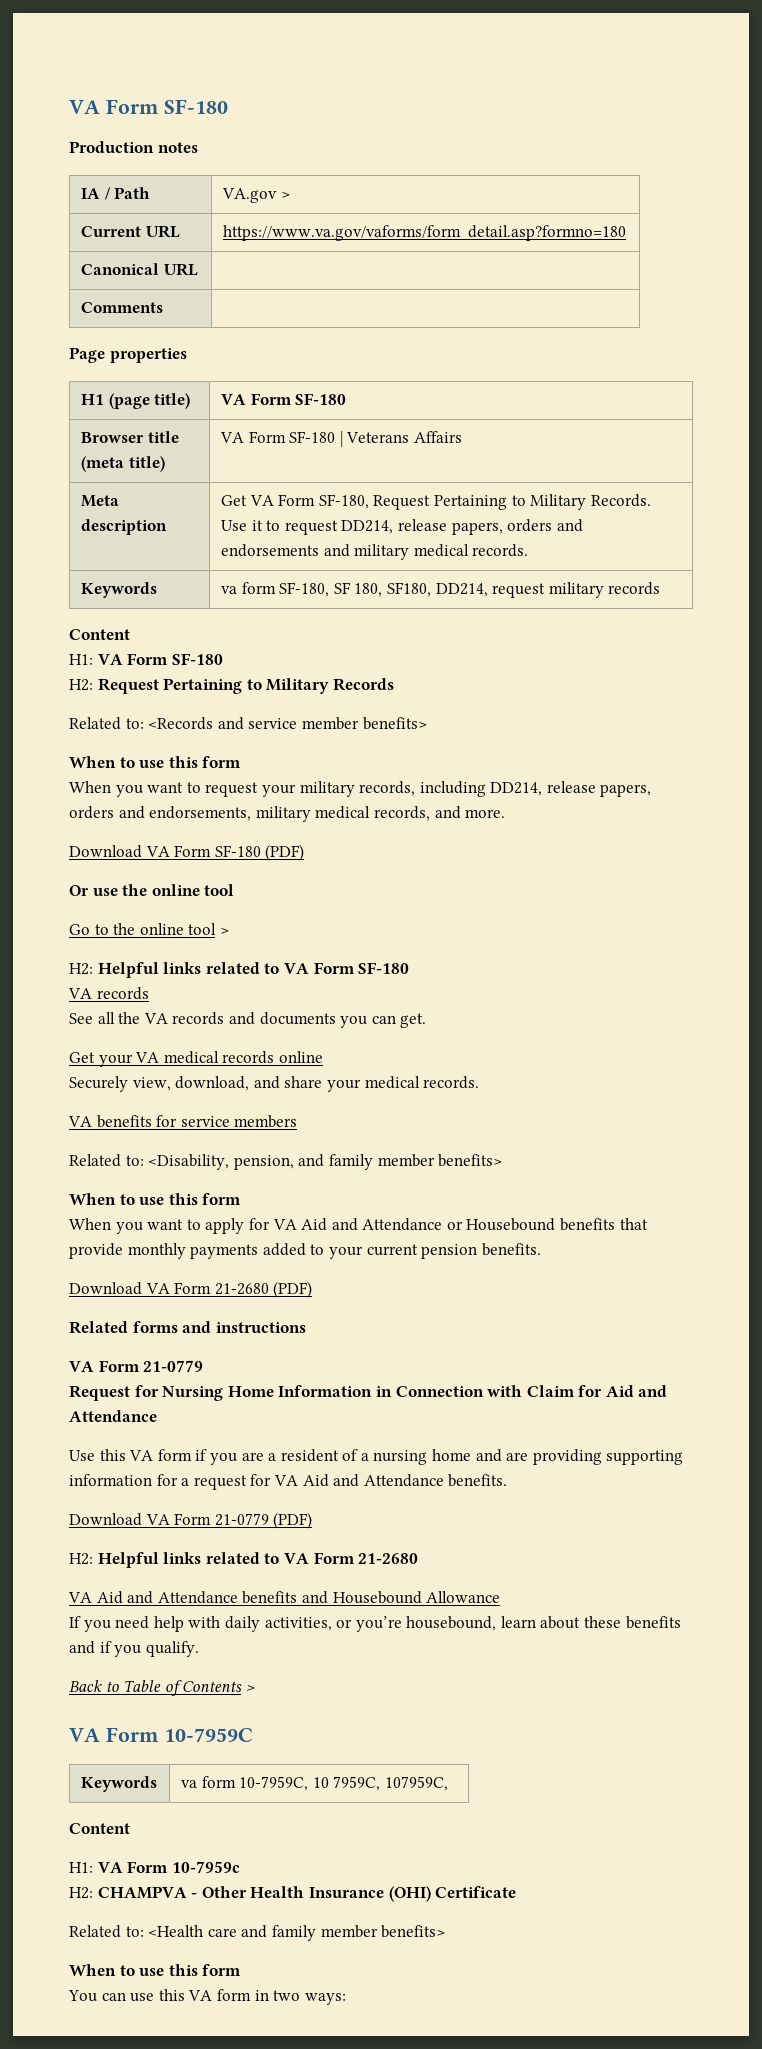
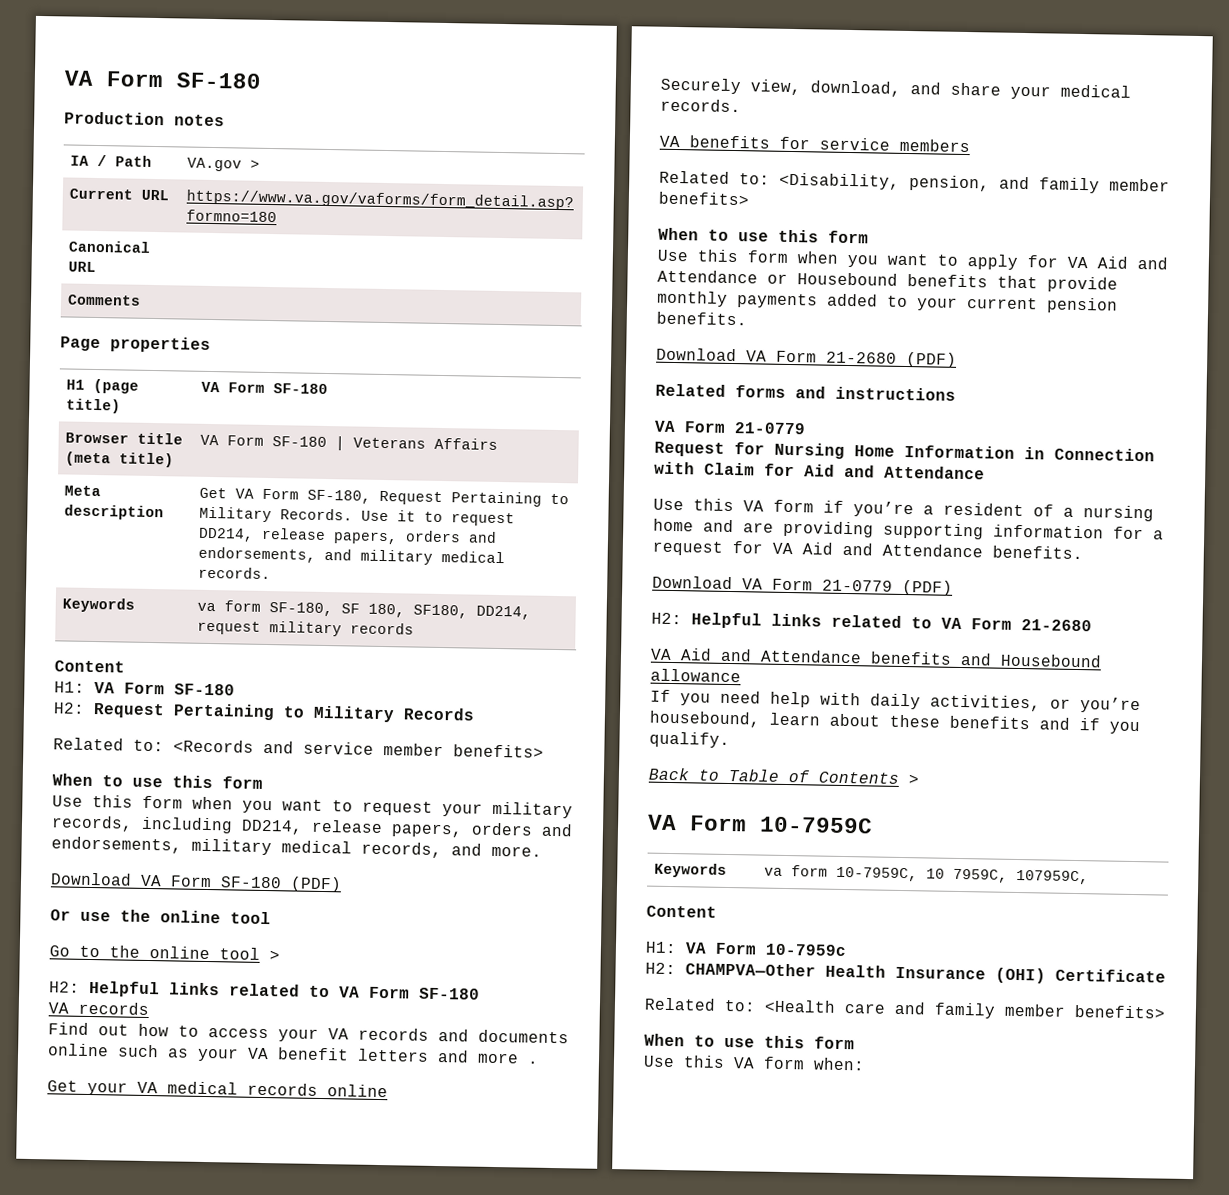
[220,544,319,557] endorsements -> [197,546,316,563] endorsements,
[69,781,111,793] When -> [52,795,233,810] Use this form when
[69,1012,427,1028] See all the VA records and documents you can get. -> [48,1022,569,1044] [48,1043,538,1064] Find out how to access your VA records and documents online such as your VA benefit letters and more .
[69,1218,111,1230] When -> [657,249,839,264] Use this form when
[209,1452,264,1465] you are -> [853,501,914,518] you’re
[426,1591,501,1603] Allowance -> [650,668,741,683] allowance
[97,1886,247,1899] CHAMPVA - Other -> [685,962,816,977] CHAMPVA—Other
[68,1989,346,2005] You can use this VA form in two ways: -> [643,1055,865,1071] Use this VA form when:

